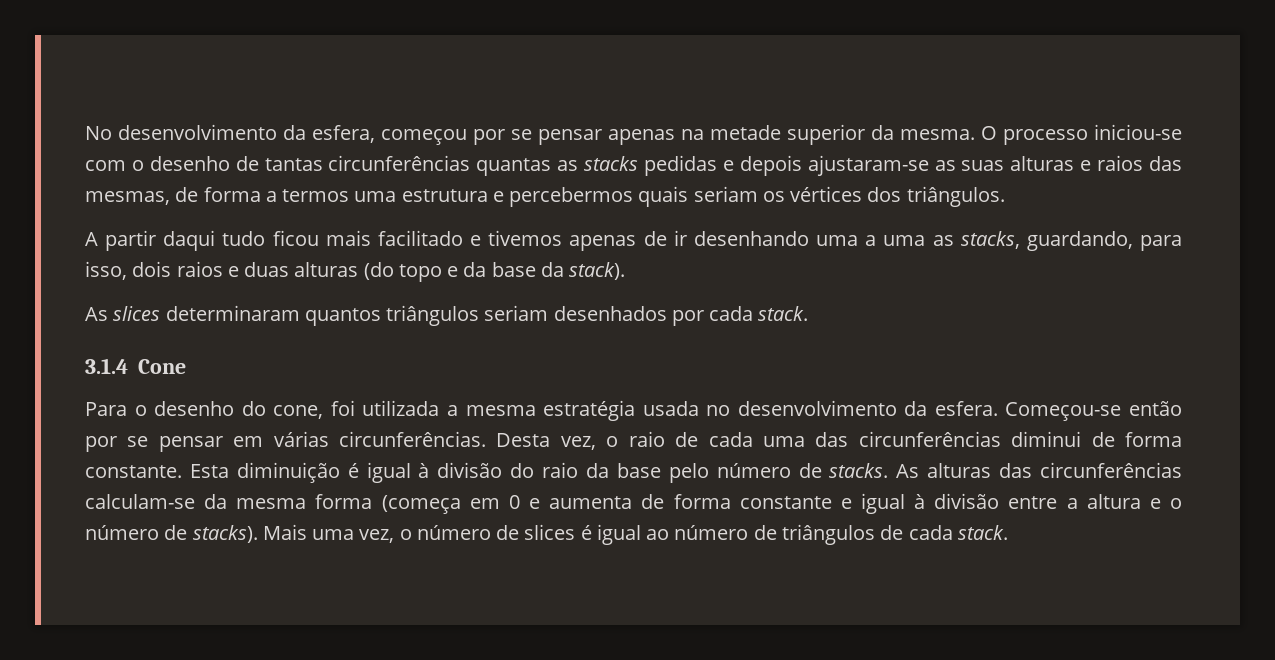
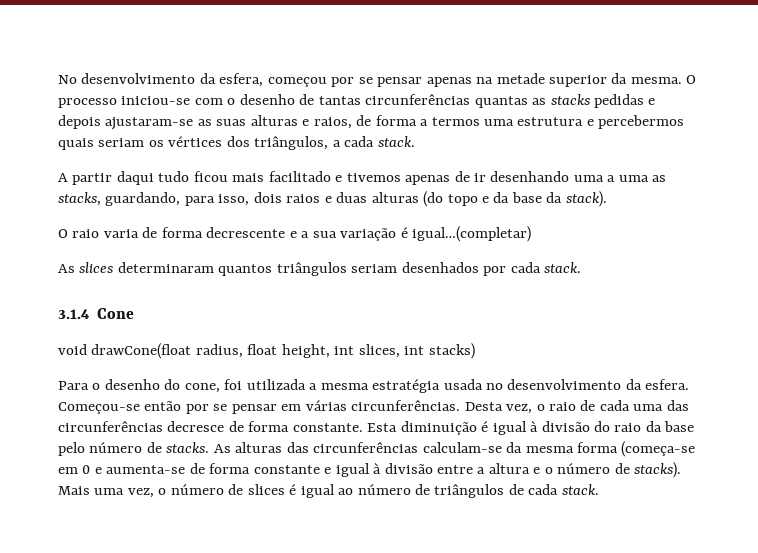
[1097,155,1183,171] [85,191,170,205] raios das mesmas, -> [313,117,352,129] raios,
[906,186,1005,207] triângulos. -> [254,136,415,150] triângulos, a cada stack.
(626, 271) none -> [58,226,532,242] // O raio varia de forma decrescente e a sua variação é igual…(completar)
(186, 366) none -> [58,343,475,359] // void drawCone(float radius, float height, int slices, int stacks)
[1011,431,1082,447] diminui -> [167,421,225,432] decresce
[381,495,461,514] (começa -> [621,441,696,457] (começa-se
[549,496,633,509] aumenta -> [106,465,186,474] aumenta-se

